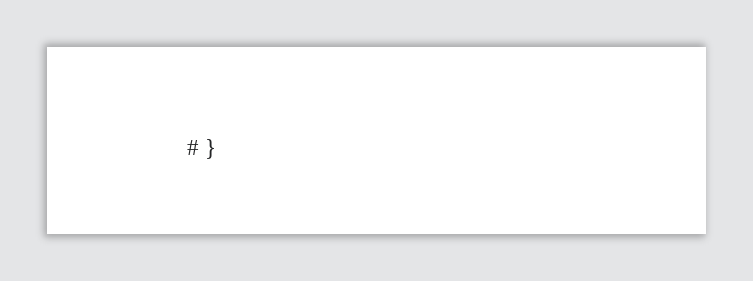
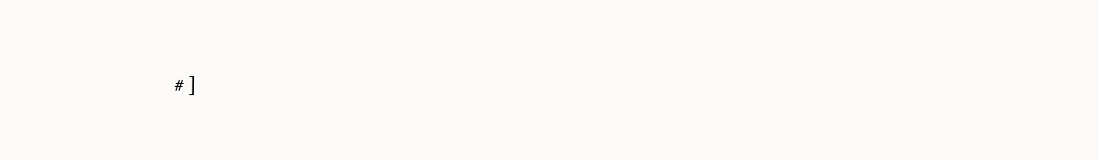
[204,139,216,159] } -> [188,76,197,96] ]

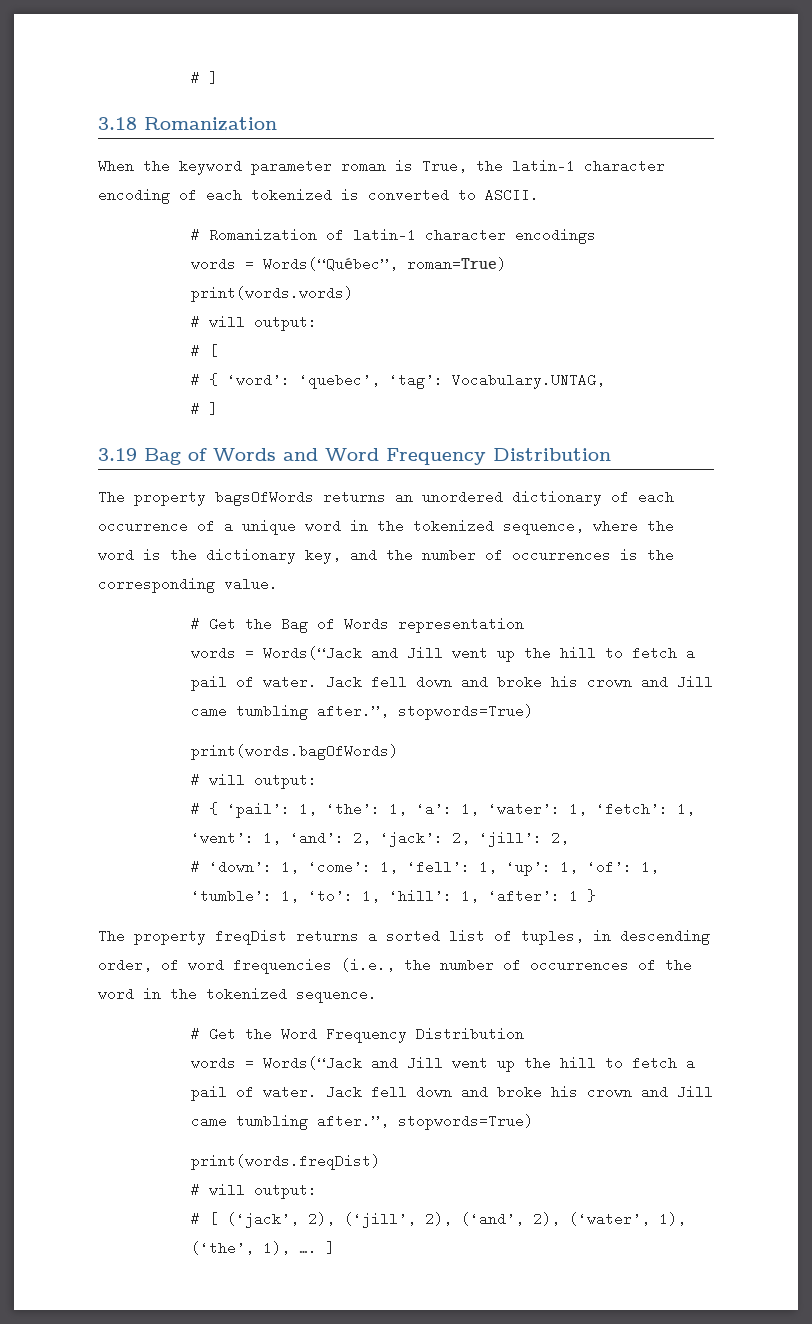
[173,76,197,96] # ] -> [190,71,218,85] [98,117,277,132] [98,159,665,175] [98,188,539,204] [190,228,596,244] [190,257,506,271] [190,286,353,302] [190,315,317,331] [190,344,218,358] [190,373,605,389] [190,402,218,416] [98,448,611,465] [98,490,674,506] [98,519,674,535] [98,548,674,564] [98,577,278,593] [190,617,524,633] [190,646,695,662] [190,675,713,691] [190,704,533,720] [190,744,398,760] [190,773,317,789] [190,802,695,818] [190,831,569,847] [190,860,659,876] [190,889,596,903] [98,929,710,945] [98,958,692,974] [98,987,377,1003] [190,1027,524,1043] [190,1056,695,1072] [190,1085,713,1101] [190,1114,533,1130] [190,1154,380,1170] [190,1183,317,1199] [190,1212,686,1228] [190,1241,335,1255] # ] // 3.18 Romanization // When the keyword parameter roman is True, the latin-1 character encoding of each tokenized is converted to ASCII. // # Romanization of latin-1 character encodings // words = Words(“Québec”, roman=True) // print(words.words) // # will output: // # [ // # { ‘word’: ‘quebec’, ‘tag’: Vocabulary.UNTAG, // # ] // 3.19 Bag of Words and Word Frequency Distribution // The property bagsOfWords returns an unordered dictionary of each occurrence of a unique word in the tokenized sequence, where the word is the dictionary key, and the number of occurrences is the corresponding value. // # Get the Bag of Words representation // words = Words(“Jack and Jill went up the hill to fetch a pail of water. Jack fell down and broke his crown and Jill came tumbling after.”, stopwords=True) // print(words.bagOfWords) // # will output: // # { ‘pail’: 1, ‘the’: 1, ‘a’: 1, ‘water’: 1, ‘fetch’: 1, ‘went’: 1, ‘and’: 2, ‘jack’: 2, ‘jill’: 2, // # ‘down’: 1, ‘come’: 1, ‘fell’: 1, ‘up’: 1, ‘of’: 1, ‘tumble’: 1, ‘to’: 1, ‘hill’: 1, ‘after’: 1 } // The property freqDist returns a sorted list of tuples, in descending order, of word frequencies (i.e., the number of occurrences of the word in the tokenized sequence. // # Get the Word Frequency Distribution // words = Words(“Jack and Jill went up the hill to fetch a pail of water. Jack fell down and broke his crown and Jill came tumbling after.”, stopwords=True) // print(words.freqDist) // # will output: // # [ (‘jack’, 2), (‘jill’, 2), (‘and’, 2), (‘water’, 1), (‘the’, 1), …. ]

